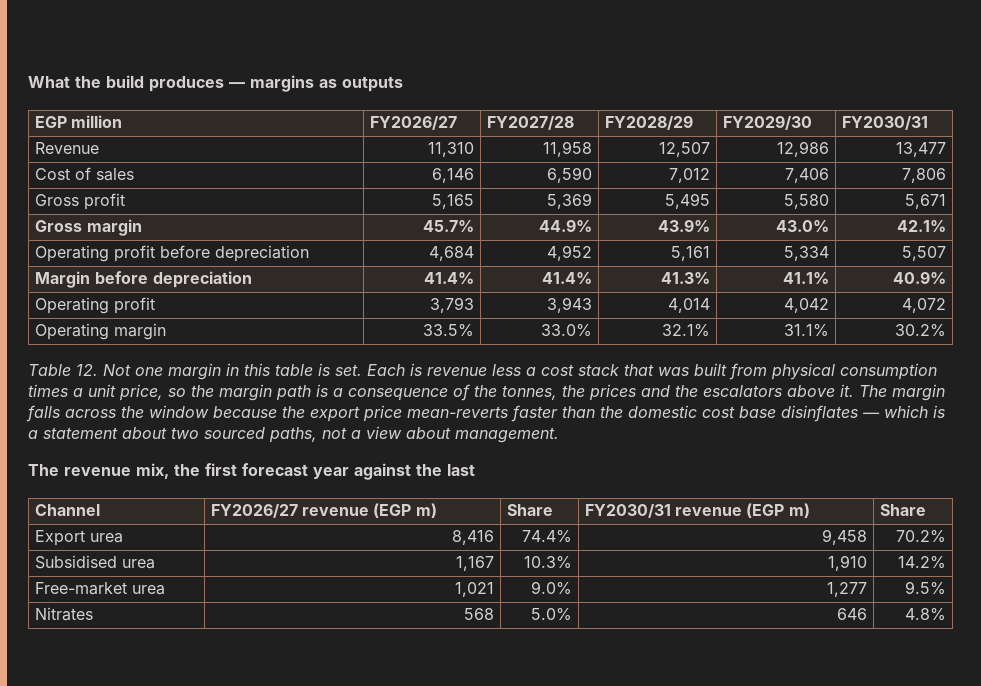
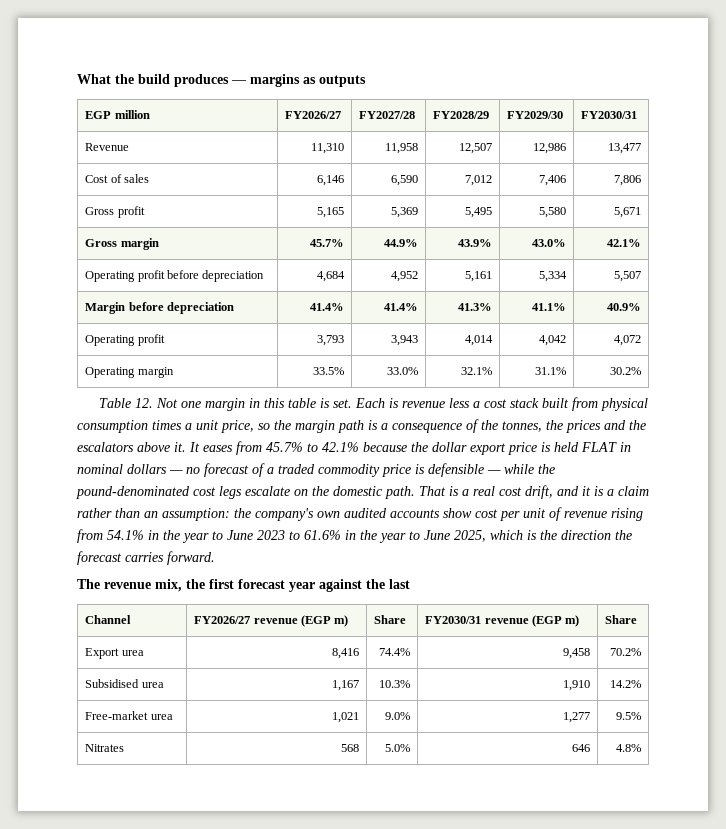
[624,364,689,376] that was -> (540, 403) none
[859,384,945,401] [26,405,209,422] The margin falls across the window -> [189,441,359,455] It eases from 45.7% to 42.1%
(305, 412) none -> [432,442,467,452] dollar
[407,405,945,422] [28,426,559,443] mean-reverts faster than the domestic cost base disinflates — which is a statement about two sourced paths, not a view about management. -> [541,442,631,452] [77,463,555,477] [76,485,649,499] [77,507,643,521] [77,529,632,543] [77,551,215,565] is held FLAT in nominal dollars — no forecast of a traded commodity price is defensible — while the pound-denominated cost legs escalate on the domestic path. That is a real cost drift, and it is a claim rather than an assumption: the company's own audited accounts show cost per unit of revenue rising from 54.1% in the year to June 2023 to 61.6% in the year to June 2025, which is the direction the forecast carries forward.

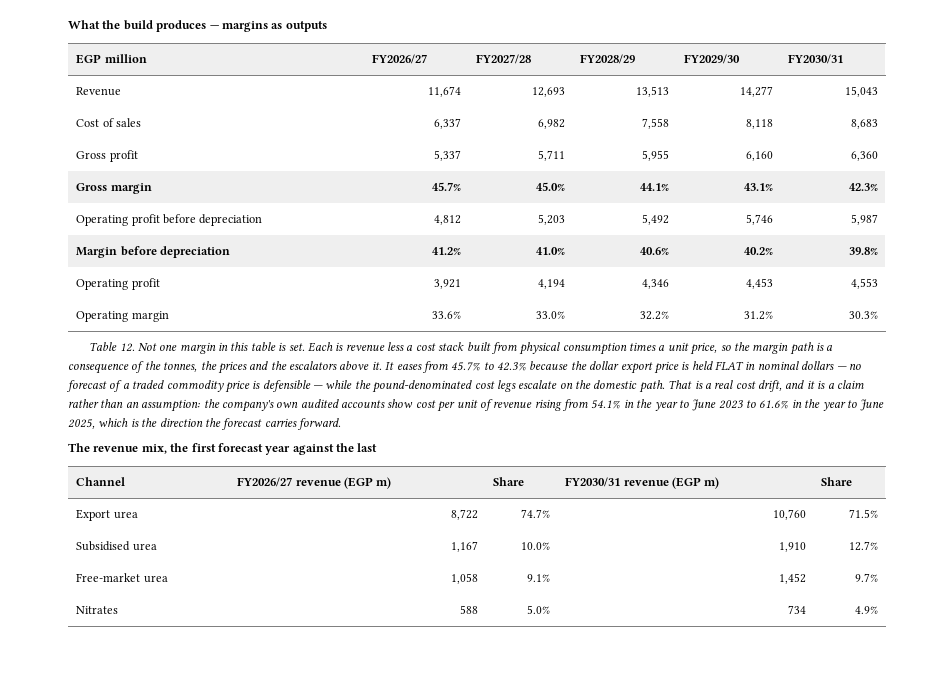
[310,143,344,154] [384,143,418,154] [458,143,492,154] [532,143,566,154] [607,143,641,154] [85,174,149,183] [316,175,344,186] [390,175,418,186] [464,175,492,186] [538,175,566,186] [613,175,641,186] [85,206,145,218] [316,207,344,218] [390,207,418,218] [464,207,492,218] [538,207,566,218] [613,207,641,218] 11,310 | 11,958 | 12,507 | 12,986 | 13,477 // Cost of sales | 6,146 | 6,590 | 7,012 | 7,406 | 7,806 // Gross profit | 5,165 | 5,369 | 5,495 | 5,580 | 5,671 -> [427,86,461,97] [531,87,565,97] [635,86,669,97] [739,86,773,97] [844,86,878,97] [76,118,142,127] [433,118,461,129] [537,119,565,129] [641,118,669,129] [745,119,773,129] [850,119,878,129] [76,150,138,162] [433,150,461,161] [537,150,565,161] [641,150,669,161] [745,151,773,161] [850,151,878,161] 11,674 | 12,693 | 13,513 | 14,277 | 15,043 // Cost of sales | 6,337 | 6,982 | 7,558 | 8,118 | 8,683 // Gross profit | 5,337 | 5,711 | 5,955 | 6,160 | 6,360
[383,239,418,247] [457,239,492,247] [531,239,566,247] [606,239,641,247] 44.9% | 43.9% | 43.0% | 42.1% -> [535,182,565,191] [639,183,669,191] [743,183,773,191] [848,183,878,191] 45.0% | 44.1% | 43.1% | 42.3%
[316,271,345,282] [390,271,418,282] [464,271,492,282] [538,271,567,282] [613,271,641,282] [85,302,234,314] [309,303,344,311] [383,303,418,311] [457,303,492,311] [531,303,566,311] [606,303,641,311] [85,334,165,346] [316,335,344,346] [390,335,418,346] [464,335,493,346] [538,335,566,346] [613,335,641,346] 4,684 | 4,952 | 5,161 | 5,334 | 5,507 // Margin before depreciation | 41.4% | 41.4% | 41.3% | 41.1% | 40.9% // Operating profit | 3,793 | 3,943 | 4,014 | 4,042 | 4,072 -> [433,215,461,225] [537,214,565,225] [641,214,669,225] [745,214,773,225] [850,214,878,225] [76,246,231,258] [431,247,461,255] [535,247,565,255] [639,247,669,255] [743,247,773,255] [848,247,878,255] [76,278,160,290] [433,279,461,289] [537,279,565,289] [641,279,669,289] [745,278,773,289] [850,278,878,289] 4,812 | 5,203 | 5,492 | 5,746 | 5,987 // Margin before depreciation | 41.2% | 41.0% | 40.6% | 40.2% | 39.8% // Operating profit | 3,921 | 4,194 | 4,346 | 4,453 | 4,553
[312,367,344,375] 33.5% -> [431,311,461,319] 33.6%
[460,367,492,375] [534,367,566,375] [609,367,641,375] 32.1% | 31.1% | 30.2% -> [639,311,669,320] [743,311,773,320] [848,311,878,319] 32.2% | 31.2% | 30.3%
[322,442,359,452] 42.1% -> [497,362,526,371] 42.3%
[331,648,359,659] [378,648,410,656] [562,648,590,659] [609,648,641,656] 8,416 | 74.4% | 9,458 | 70.2% -> [450,509,478,520] [520,509,550,518] [772,509,806,520] [848,509,878,518] 8,722 | 74.7% | 10,760 | 71.5%
[378,680,410,688] 10.3% -> [520,542,550,550] 10.0%
[609,680,641,688] 14.2% -> [848,541,878,551] 12.7%
[331,712,359,723] [384,712,410,720] [562,712,590,723] [615,712,641,720] 1,021 | 9.0% | 1,277 | 9.5% -> [450,573,478,584] [526,574,550,582] [778,573,806,584] [854,573,878,582] 1,058 | 9.1% | 1,452 | 9.7%
[340,744,359,752] 568 -> [459,605,478,614] 588
[571,744,590,752] [615,744,641,752] 646 | 4.8% -> [787,605,806,614] [854,606,878,614] 734 | 4.9%

